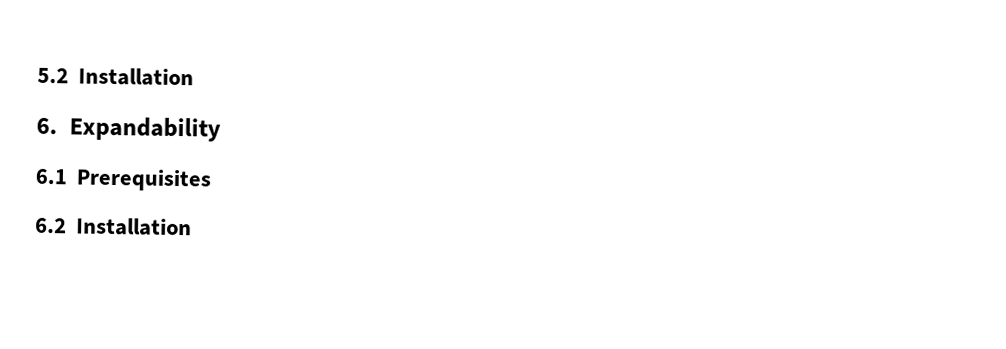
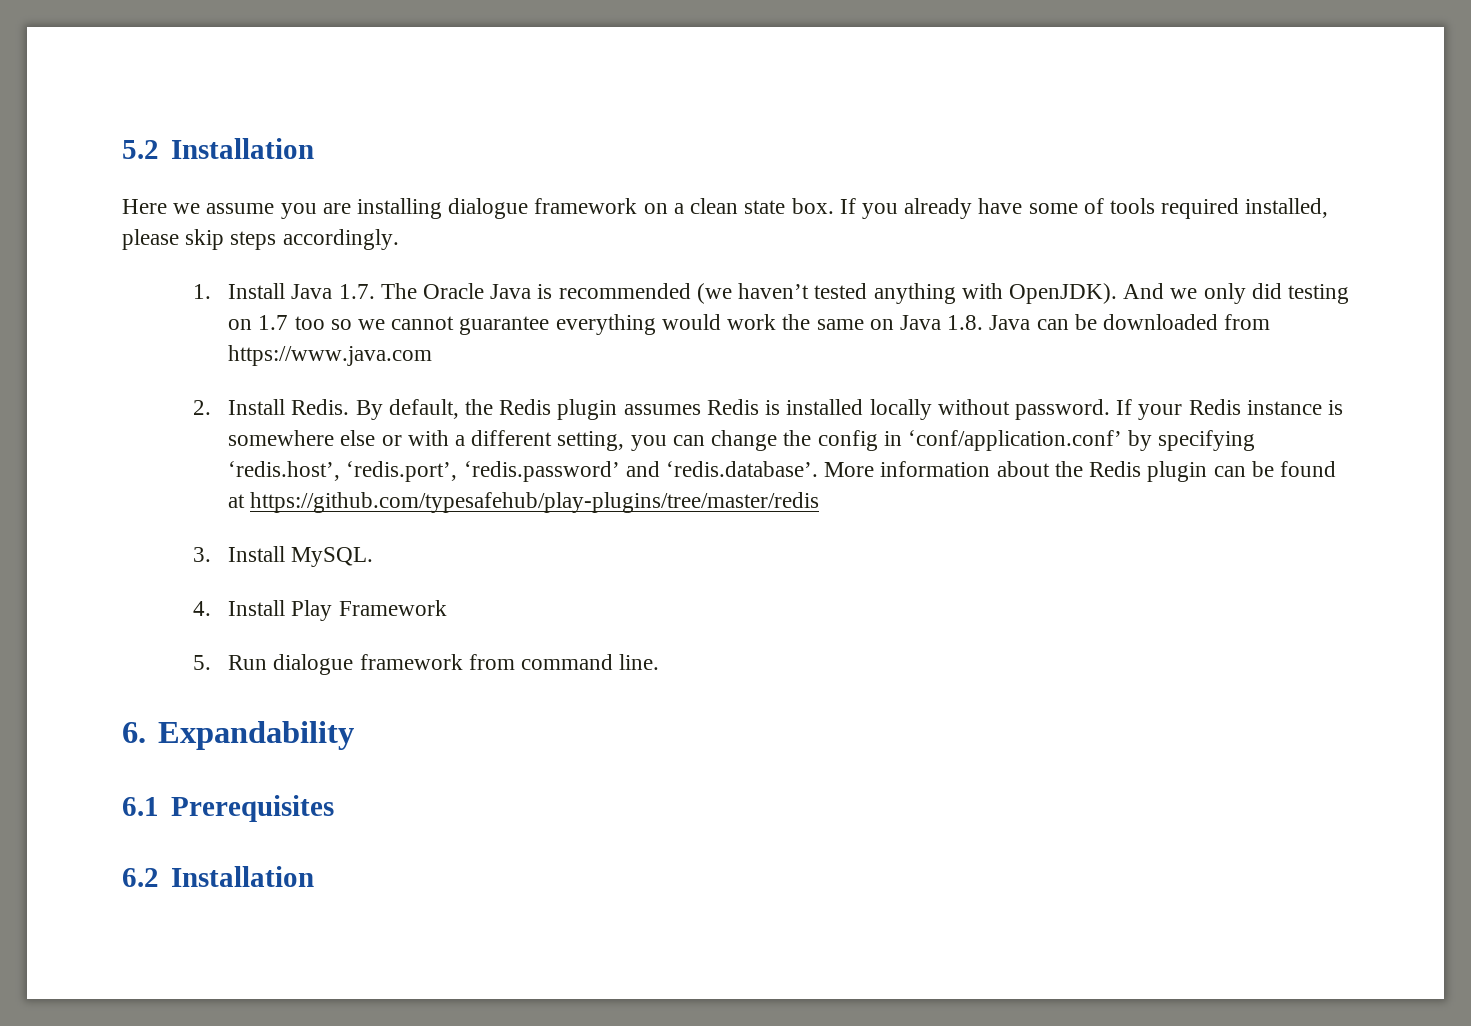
(194, 77) none -> [122,198,1329,219] [122,229,399,250] [192,283,1349,304] [228,314,1271,335] [228,345,433,366] [192,399,1343,420] [228,430,1256,451] [228,461,1336,482] [228,492,820,513] [192,546,374,567] [192,600,447,621] [192,654,660,675] // Here we assume you are installing dialogue framework on a clean state box. If you already have some of tools required installed, please skip steps accordingly. // 1. Install Java 1.7. The Oracle Java is recommended (we haven’t tested anything with OpenJDK). And we only did testing on 1.7 too so we cannot guarantee everything would work the same on Java 1.8. Java can be downloaded from https://www.java.com // 2. Install Redis. By default, the Redis plugin assumes Redis is installed locally without password. If your Redis instance is somewhere else or with a different setting, you can change the config in ‘conf/application.conf’ by specifying ‘redis.host’, ‘redis.port’, ‘redis.password’ and ‘redis.database’. More information about the Redis plugin can be found at https://github.com/typesafehub/play-plugins/tree/master/redis // 3. Install MySQL. // 4. Install Play Framework // 5. Run dialogue framework from command line.

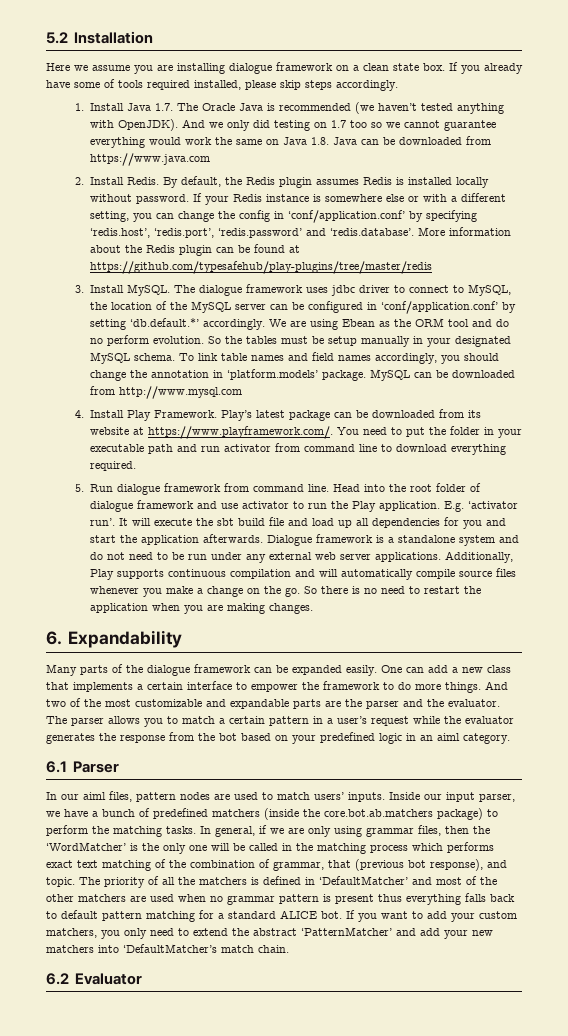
[192,600,447,621] // 4. Install Play Framework -> [173,284,511,296] [89,301,516,314] [89,318,509,330] [89,335,511,347] [89,352,499,364] [89,369,515,381] [89,386,242,399] [75,409,481,421] [89,426,522,439] [89,443,506,455] [89,461,136,471] The dialogue framework uses jdbc driver to connect to MySQL, the location of the MySQL server can be configured in ‘conf/application.conf’ by setting ‘db.default.*’ accordingly. We are using Ebean as the ORM tool and do no perform evolution. So the tables must be setup manually in your designated MySQL schema. To link table names and field names accordingly, you should change the annotation in ‘platform.models’ package. MySQL can be downloaded from http://www.mysql.com // 4. Install Play Framework. Play’s latest package can be downloaded from its website at https://www.playframework.com/. You need to put the folder in your executable path and run activator from command line to download everything required.
[122,721,354,750] [122,795,334,822] [122,866,314,887] // 6. Expandability // 6.1 Prerequisites // 6.2 Installation -> [332,483,481,492] [89,500,518,512] [89,517,506,529] [89,534,519,546] [89,551,513,563] [89,568,516,580] [89,586,481,597] [89,603,313,614] [46,630,182,648] [46,664,511,676] [46,681,508,693] [46,698,500,709] [46,716,514,727] [46,732,510,744] [46,761,119,773] [46,791,515,802] [46,808,498,820] [46,825,490,837] [46,842,494,854] [46,859,507,871] [46,876,497,888] [46,893,515,905] [46,910,517,922] [46,927,493,939] [46,944,289,953] [46,973,142,985] Head into the root folder of dialogue framework and use activator to run the Play application. E.g. ‘activator run’. It will execute the sbt build file and load up all dependencies for you and start the application afterwards. Dialogue framework is a standalone system and do not need to be run under any external web server applications. Additionally, Play supports continuous compilation and will automatically compile source files whenever you make a change on the go. So there is no need to restart the application when you are making changes. // 6. Expandability // Many parts of the dialogue framework can be expanded easily. One can add a new class that implements a certain interface to empower the framework to do more things. And two of the most customizable and expandable parts are the parser and the evaluator. The parser allows you to match a certain pattern in a user’s request while the evaluator generates the response from the bot based on your predefined logic in an aiml category. // 6.1 Parser // In our aiml files, pattern nodes are used to match users’ inputs. Inside our input parser, we have a bunch of predefined matchers (inside the core.bot.ab.matchers package) to perform the matching tasks. In general, if we are only using grammar files, then the ‘WordMatcher’ is the only one will be called in the matching process which performs exact text matching of the combination of grammar, that (previous bot response), and topic. The priority of all the matchers is defined in ‘DefaultMatcher’ and most of the other matchers are used when no grammar pattern is present thus everything falls back to default pattern matching for a standard ALICE bot. If you want to add your custom matchers, you only need to extend the abstract ‘PatternMatcher’ and add your new matchers into ‘DefaultMatcher’s match chain. // 6.2 Evaluator

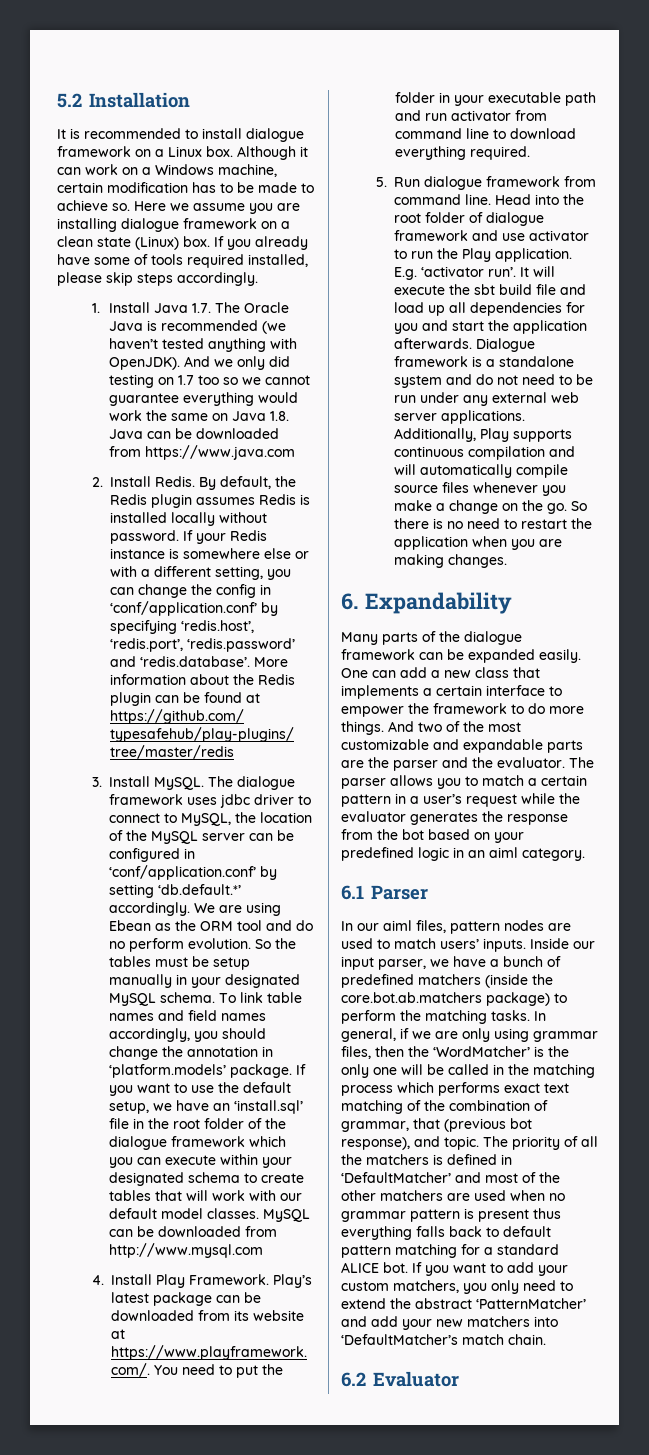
(153, 37) none -> [57,128,304,142] [57,146,308,160] [57,164,277,177] [57,182,314,193] [57,200,130,211] It is recommended to install dialogue framework on a Linux box. Although it can work on a Windows machine, certain modification has to be made to achieve so.
(419, 67) none -> [135,236,179,250] (Linux)
(366, 375) none -> [296,1064,307,1075] [109,1082,292,1096] [109,1100,304,1114] [109,1118,287,1129] [109,1136,287,1150] [109,1154,293,1168] [109,1172,305,1186] [109,1190,303,1201] [109,1208,260,1219] If you want to use the default setup, we have an ‘install.sql’ file in the root folder of the dialogue framework which you can execute within your designated schema to create tables that will work with our default model classes.

